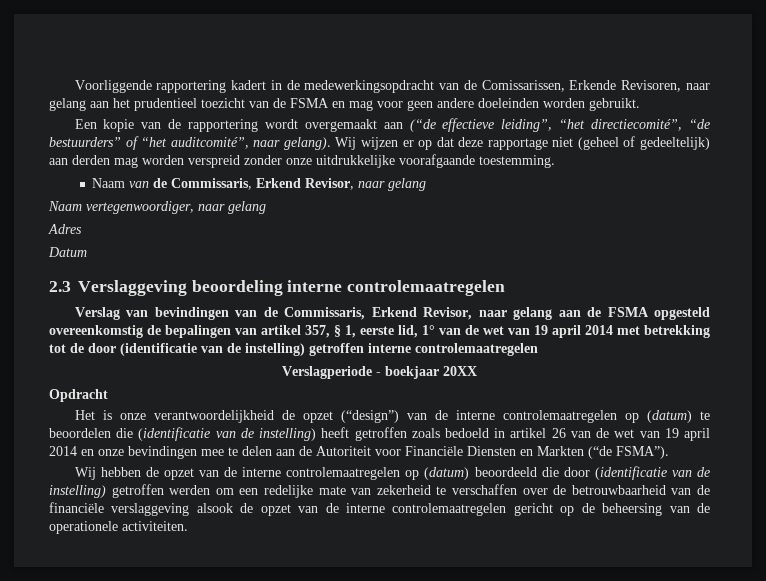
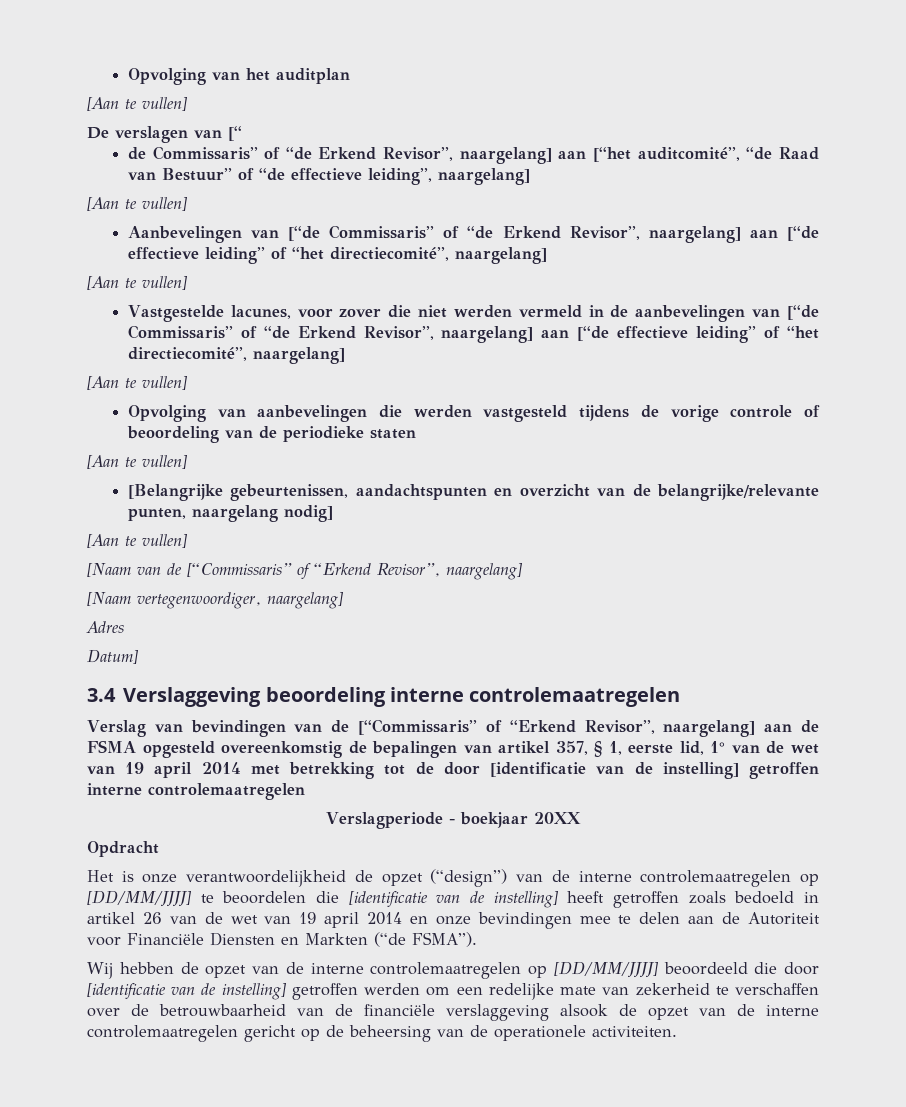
[74,80,710,93] [49,98,640,111] [74,118,710,132] [49,136,710,150] [49,154,555,168] [92,178,427,191] [48,201,266,214] Voorliggende rapportering kadert in de medewerkingsopdracht van de Comissarissen, Erkende Revisoren, naar gelang aan het prudentieel toezicht van de FSMA en mag voor geen andere doeleinden worden gebruikt. // Een kopie van de rapportering wordt overgemaakt aan (“de effectieve leiding”, “het directiecomité”, “de bestuurders” of “het auditcomité”, naar gelang). Wij wijzen er op dat deze rapportage niet (geheel of gedeeltelijk) aan derden mag worden verspreid zonder onze uitdrukkelijke voorafgaande toestemming. // Naam van de Commissaris, Erkend Revisor, naar gelang // Naam vertegenwoordiger, naar gelang -> [127,68,350,85] [87,96,188,111] [87,126,242,143] [127,146,819,164] [127,168,530,185] [87,196,188,211] [127,225,819,243] [127,247,547,264] [87,275,188,290] [127,305,819,322] [127,325,819,343] [127,347,345,364] [87,375,188,390] [127,405,820,422] [126,426,416,443] [87,454,188,469] [127,484,819,501] [127,505,333,522] [87,533,188,548] [87,562,523,580] [87,591,344,609] Opvolging van het auditplan // [Aan te vullen] // De verslagen van [“ // de Commissaris” of “de Erkend Revisor”, naargelang] aan [“het auditcomité”, “de Raad van Bestuur” of “de effectieve leiding”, naargelang] // [Aan te vullen] // Aanbevelingen van [“de Commissaris” of “de Erkend Revisor”, naargelang] aan [“de effectieve leiding” of “het directiecomité”, naargelang] // [Aan te vullen] // Vastgestelde lacunes, voor zover die niet werden vermeld in de aanbevelingen van [“de Commissaris” of “de Erkend Revisor”, naargelang] aan [“de effectieve leiding” of “het directiecomité”, naargelang] // [Aan te vullen] // Opvolging van aanbevelingen die werden vastgesteld tijdens de vorige controle of beoordeling van de periodieke staten // [Aan te vullen] // [Belangrijke gebeurtenissen, aandachtspunten en overzicht van de belangrijke/relevante punten, naargelang nodig] // [Aan te vullen] // [Naam van de [“Commissaris” of “Erkend Revisor”, naargelang] // [Naam vertegenwoordiger, naargelang]
[48,247,87,257] [49,281,71,292] Datum // 2.3 -> [87,649,139,664] [87,688,116,702] Datum] // 3.4
[284,307,553,320] Commissaris, Erkend Revisor, naar gelang -> [358,719,756,737] [“Commissaris” of “Erkend Revisor”, naargelang]
[120,343,305,356] (identificatie van de instelling) -> [490,762,739,779] [identificatie van de instelling]
[646,410,692,423] (datum) -> [87,890,192,907] [DD/MM/JJJJ]
[138,427,317,441] (identificatie van de instelling) -> [348,890,559,908] [identificatie van de instelling]
[424,467,470,480] (datum) -> [553,961,659,978] [DD/MM/JJJJ]
[594,466,710,480] [49,485,106,498] (identificatie van de instelling) -> [87,982,287,1000] [identificatie van de instelling]

